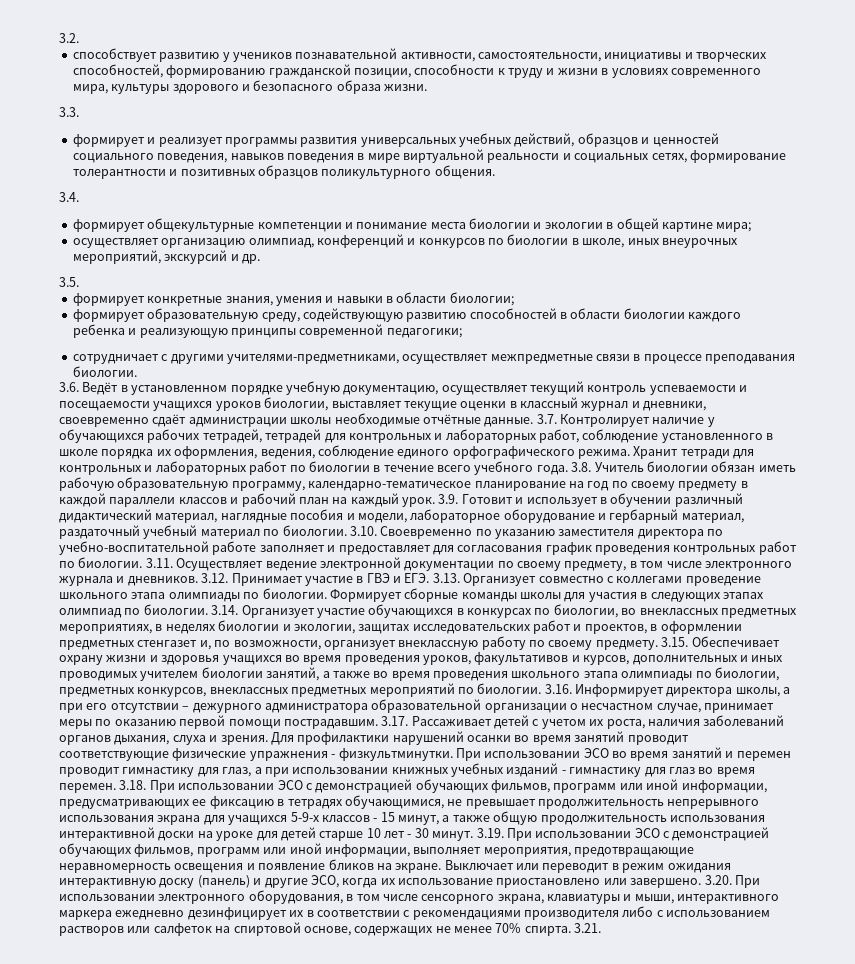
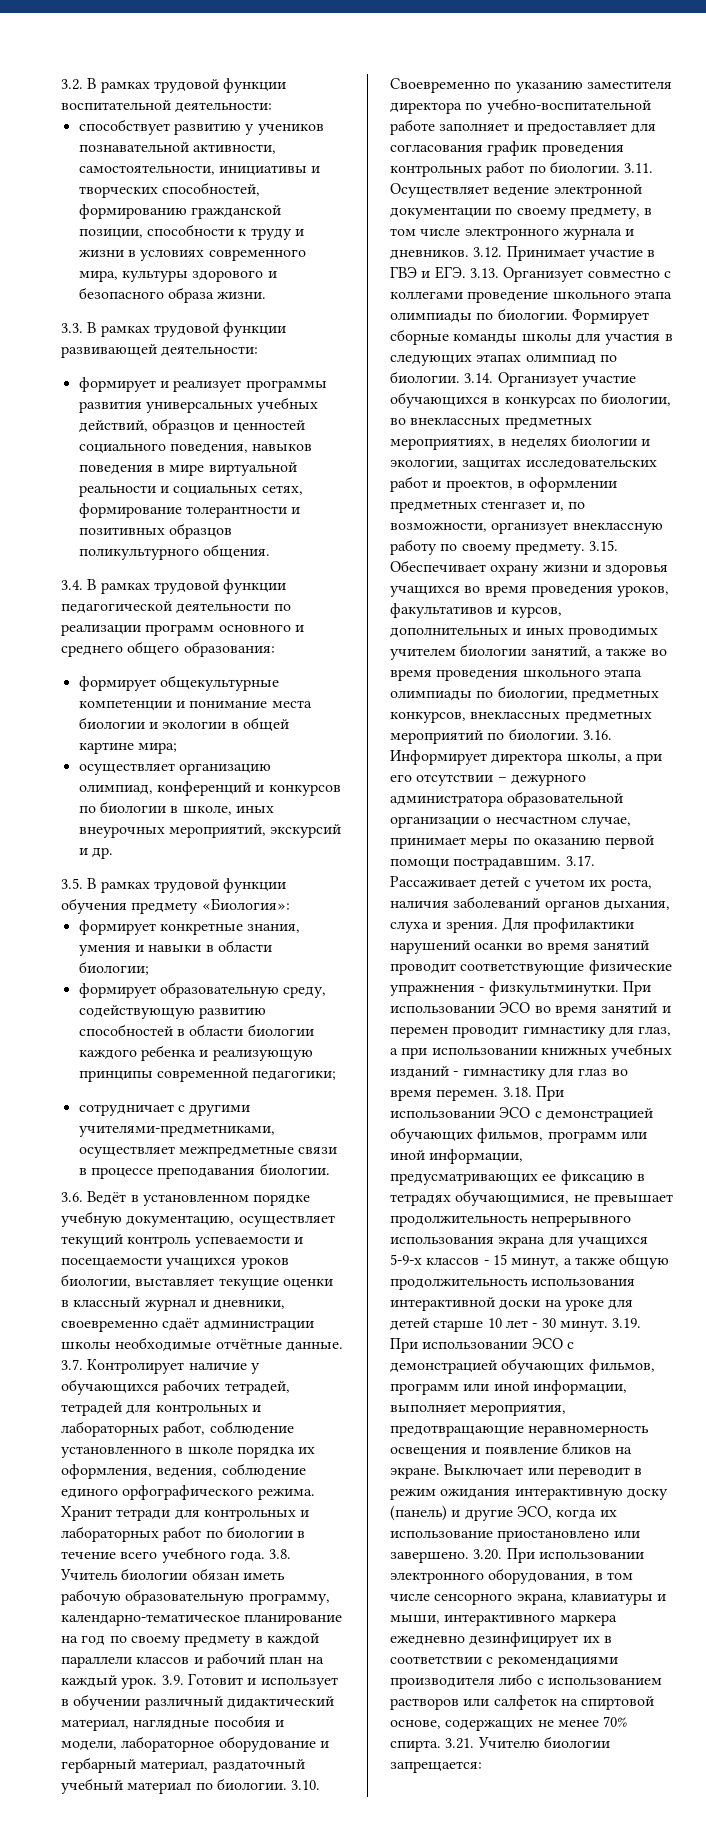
(79, 38) none -> [87,78,287,93] [61,100,273,113] В рамках трудовой функции воспитательной деятельности:
(79, 112) none -> [87,322,287,337] [61,344,259,358] В рамках трудовой функции развивающей деятельности:
(79, 197) none -> [87,579,287,594] [61,601,291,614] [61,624,304,636] [61,641,275,657] В рамках трудовой функции педагогической деятельности по реализации программ основного и среднего общего образования:
(79, 282) none -> [87,878,287,893] [61,898,290,914] В рамках трудовой функции обучения предмету «Биология»:
(602, 928) none -> [477,1736,610,1748] [390,1761,482,1773] Учителю биологии запрещается:

